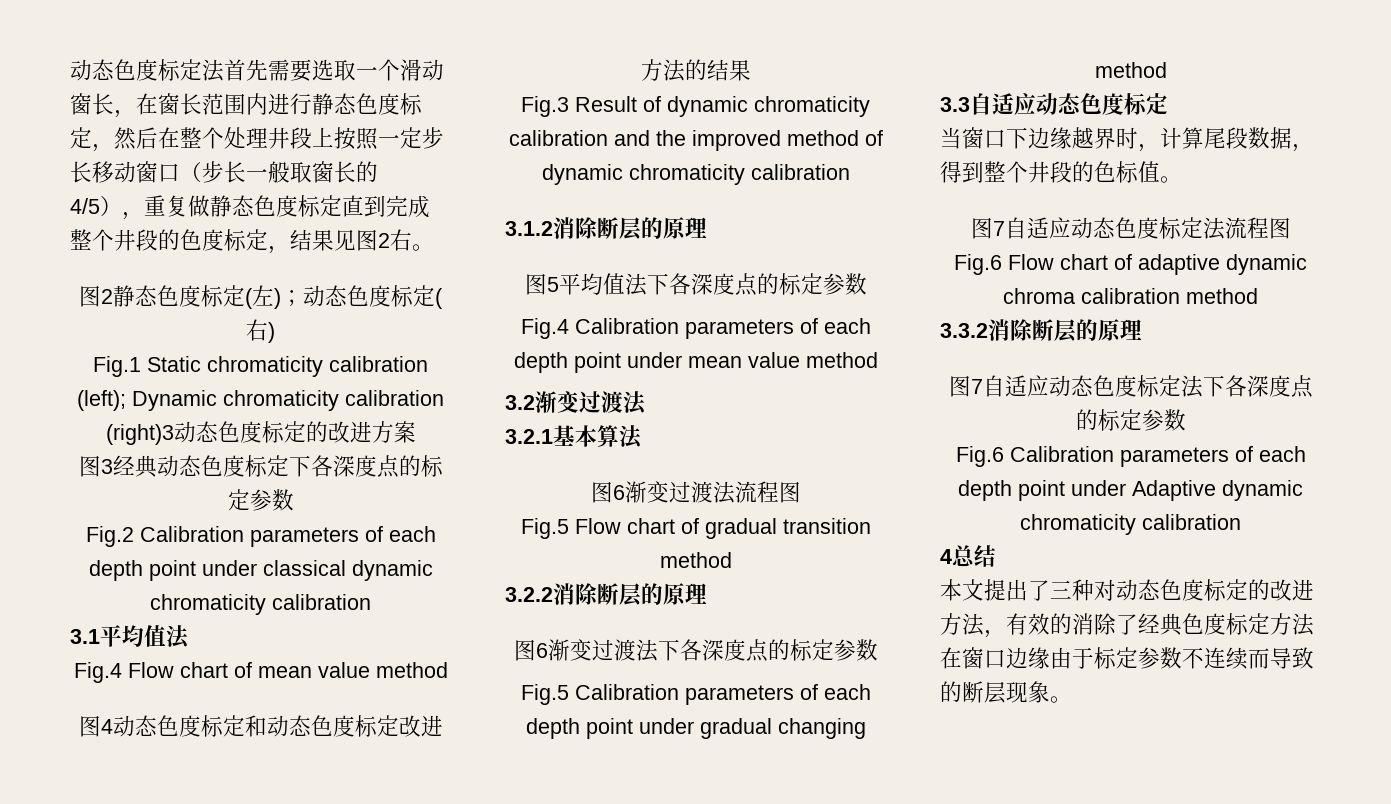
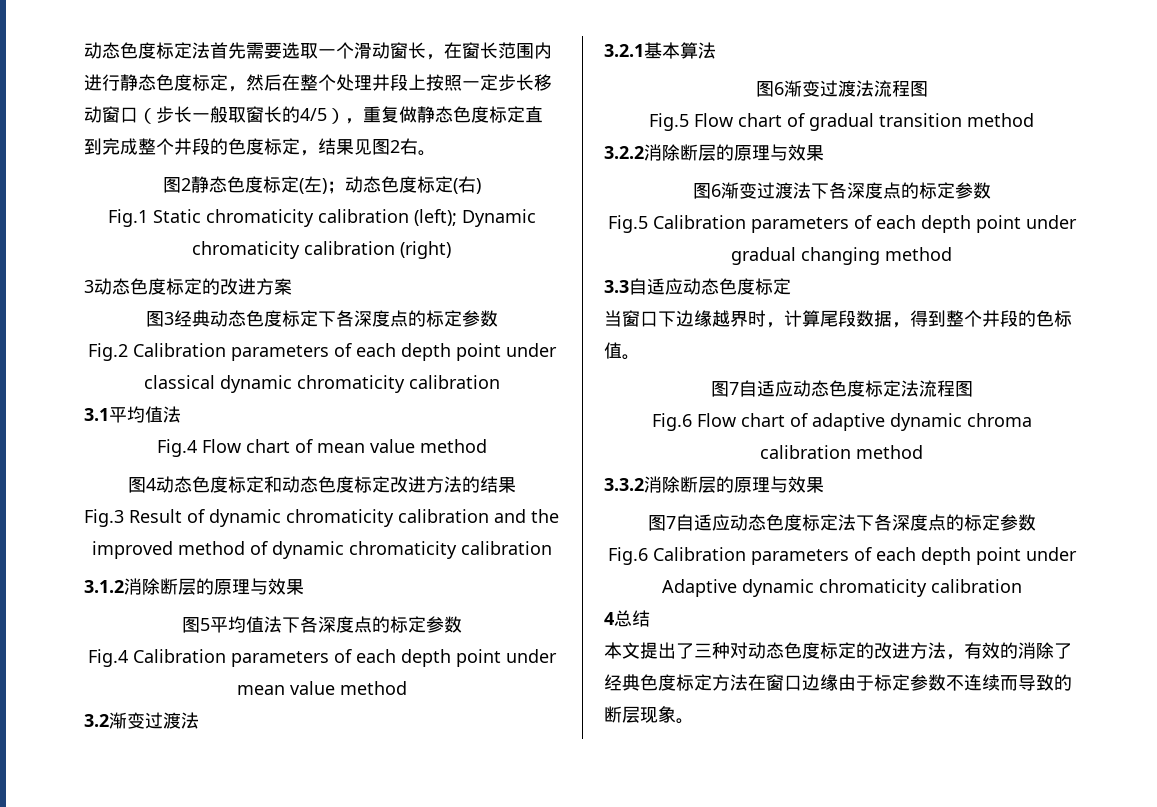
[105,424,174,445] (right)3 -> [400,241,451,259] [84,280,94,293] (right) // 3
(707, 227) none -> [250,578,304,595] 与效果
(707, 593) none -> [770,144,824,161] 与效果
(1142, 329) none -> [770,476,824,493] 与效果

